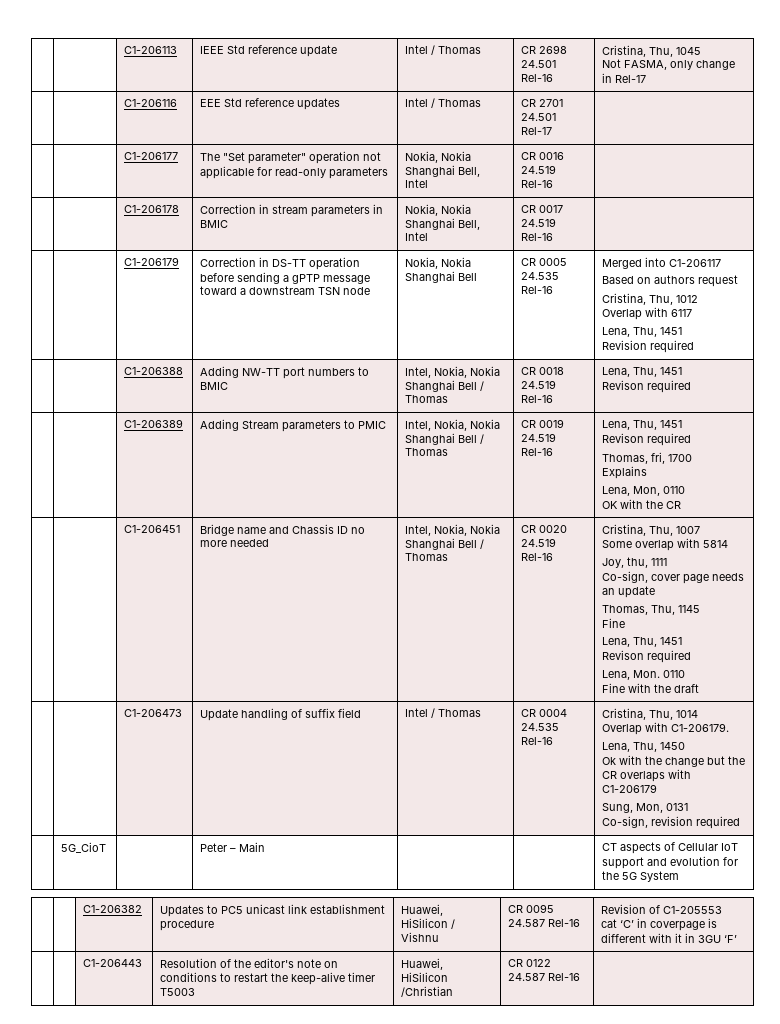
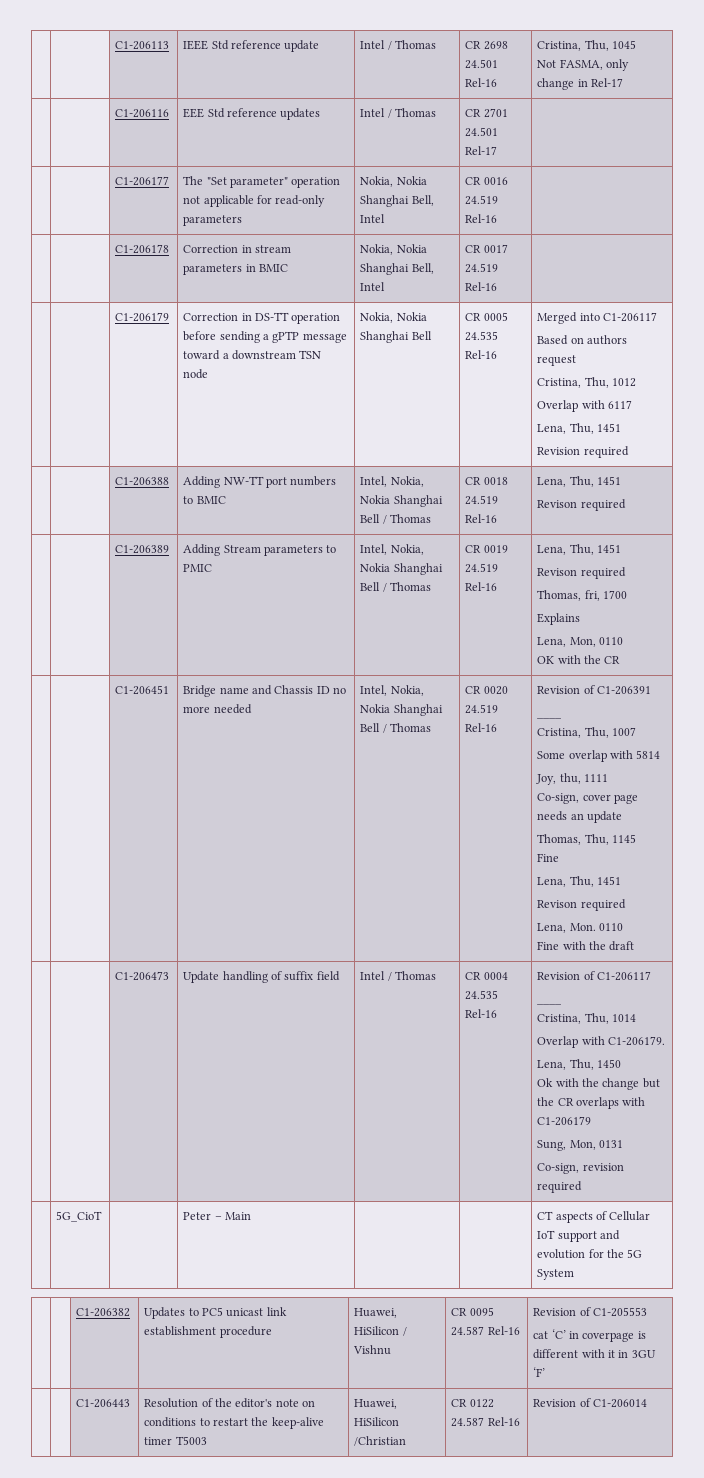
(554, 557) none -> [537,685,652,695] [537,717,563,719] Revision of C1-206391 // ____ //
(554, 741) none -> [537,971,652,981] [537,1003,563,1005] Revision of C1-206117 // ____ //
(581, 977) none -> [533,1398,648,1408] Revision of C1-206014

